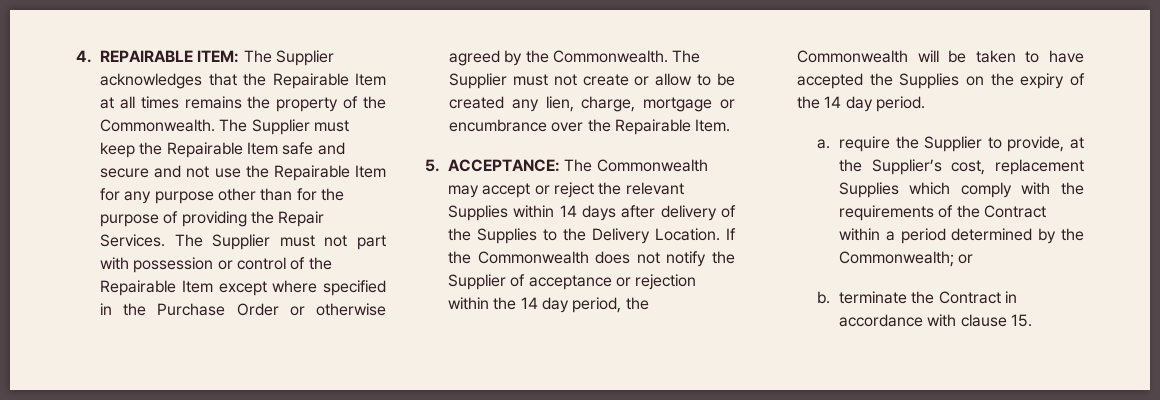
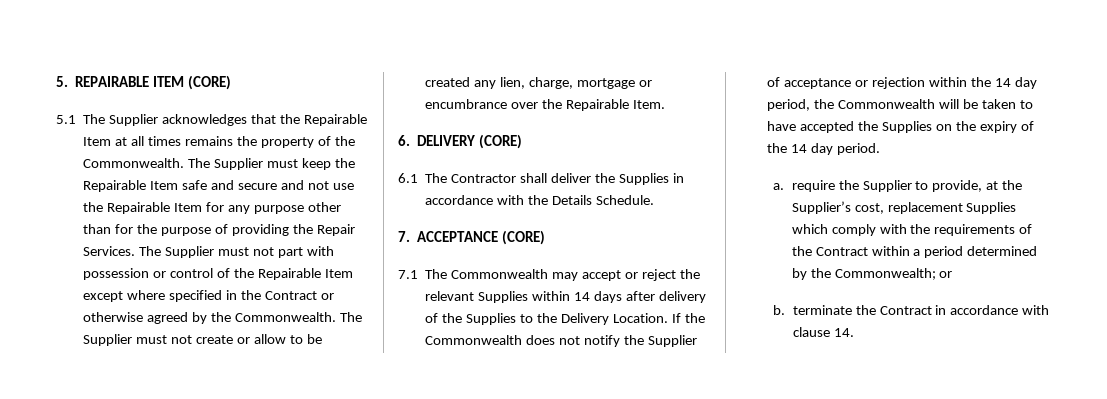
[76,50,240,63] 4. REPAIRABLE ITEM: -> [56,75,232,90] [56,115,76,124] 5. REPAIRABLE ITEM (CORE) // 5.1
[157,303,279,316] Purchase Order -> [264,291,317,300] Contract
[425,159,560,172] 5. ACCEPTANCE: -> [398,134,523,149] [398,173,684,185] [425,195,654,205] [398,230,546,245] [398,270,418,279] 6. DELIVERY (CORE) // 6.1 The Contractor shall deliver the Supplies in accordance with the Details Schedule. // 7. ACCEPTANCE (CORE) // 7.1
[1010,314,1032,327] 15. -> [833,328,854,337] 14.

